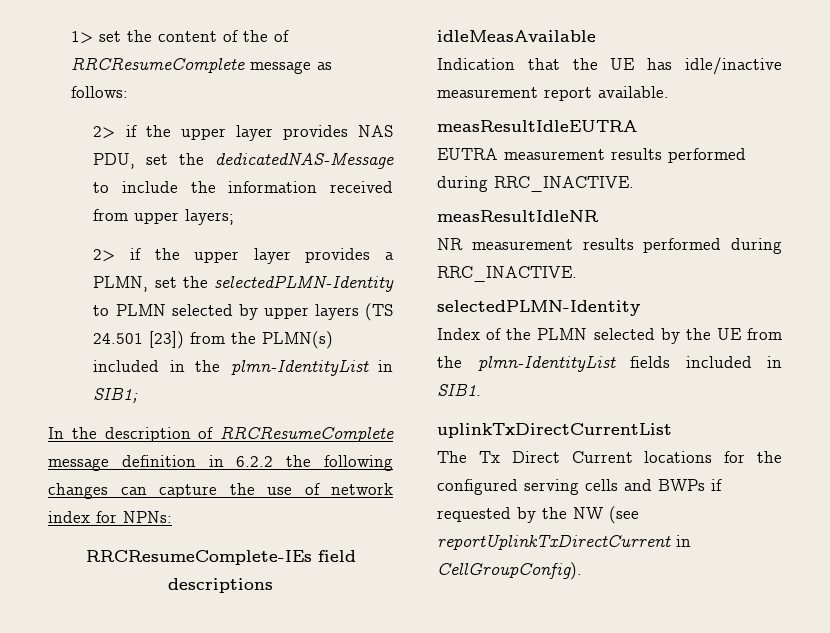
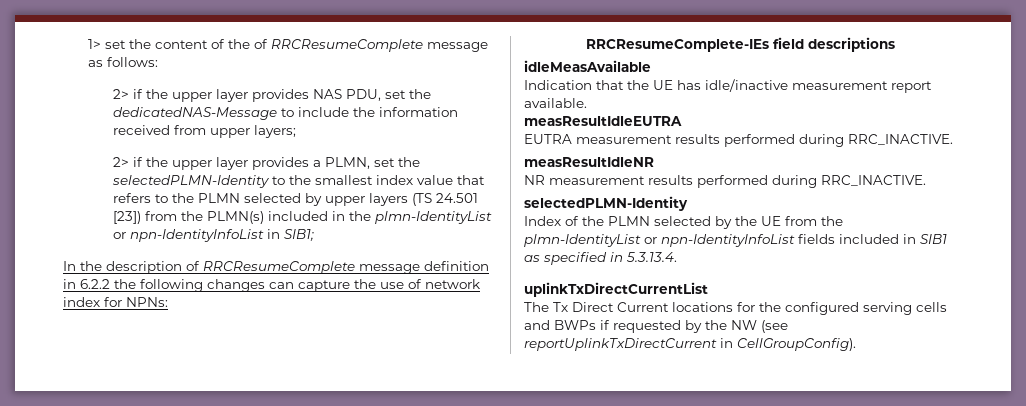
(110, 310) none -> [288,175,485,185] [112,193,194,203] the smallest index value that refers to the
(369, 367) none -> [112,229,264,242] or npn-IdentityInfoList
(616, 363) none -> [644,234,795,247] or npn-IdentityInfoList
[437,383,481,396] SIB1. -> [920,234,947,244] [524,252,677,265] SIB1 as specified in 5.3.13.4.

